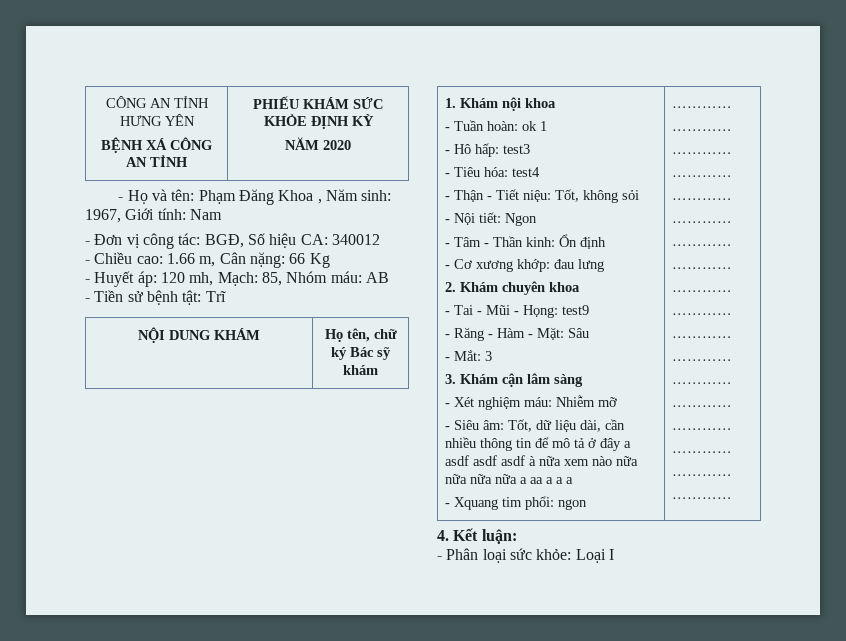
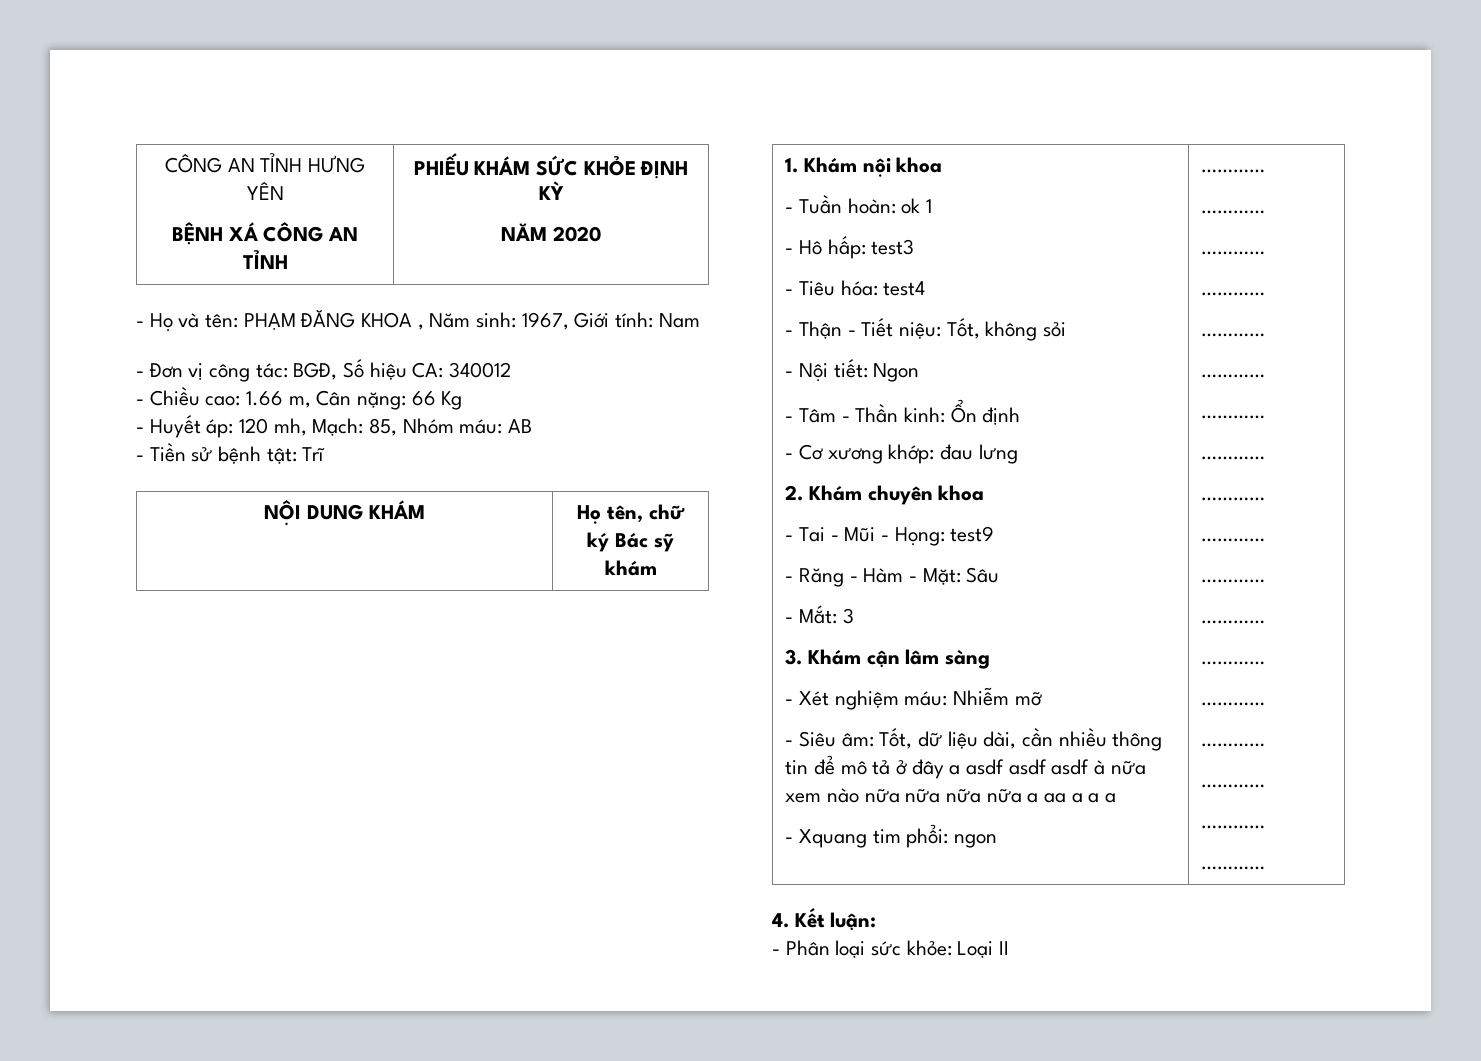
[198,189,314,205] Phạm Đăng Khoa -> [243,309,413,330] PHẠM ĐĂNG KHOA
[608,549,614,560] I -> [999,941,1010,955] II

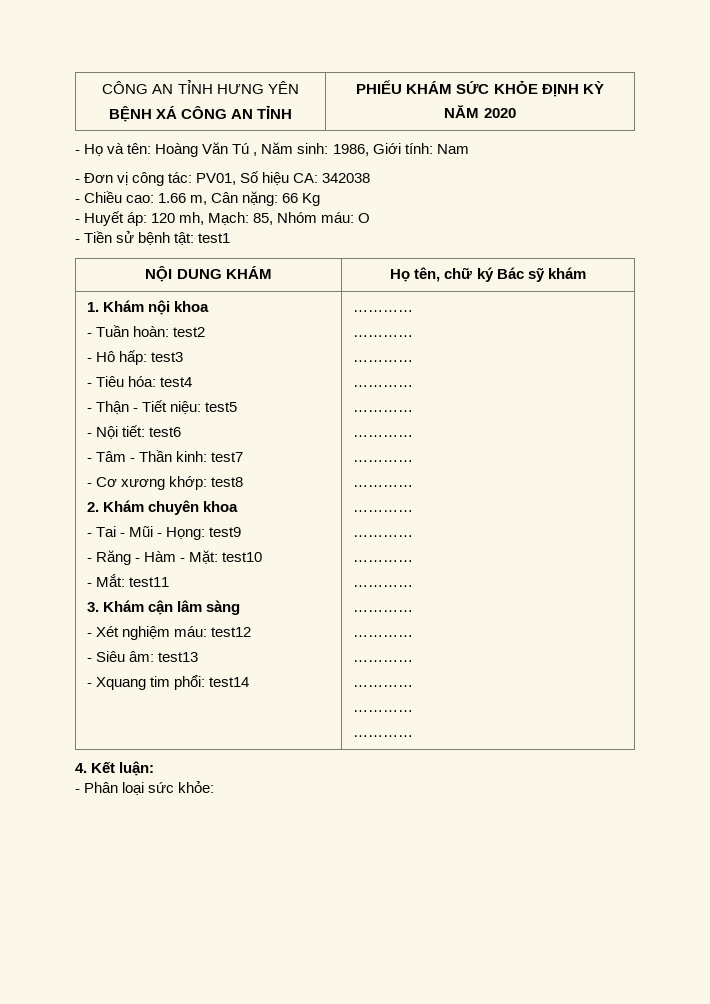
[243,309,413,330] PHẠM ĐĂNG KHOA -> [155,142,250,157] Hoàng Văn Tú
[521,312,569,330] 1967, -> [332,144,369,156] 1986,
[293,362,338,380] BGĐ, -> [196,173,237,185] PV01,
[449,362,512,378] 340012 -> [322,173,371,183] 342038
[508,419,533,433] AB -> [358,213,371,223] O
[302,447,326,461] Trĩ -> [198,233,231,243] test1
[901,198,932,214] ok 1 -> [172,327,205,337] test2
[946,318,1066,341] Tốt, không sỏi -> [204,402,237,412] test5
[873,363,920,382] Ngon -> [148,427,181,437] test6
[950,399,1021,425] Ổn định -> [210,452,243,462] test7
[939,444,1018,464] đau lưng -> [210,477,243,487] test8
[966,567,1000,583] Sâu -> [221,552,262,562] test10
[842,608,854,624] 3 -> [128,577,169,587] test11
[952,687,1042,706] Nhiễm mỡ -> [210,627,251,637] test12
[879,728,1163,751] [785,755,1146,779] [785,788,1116,803] Tốt, dữ liệu dài, cần nhiều thông tin để mô tả ở đây a asdf asdf asdf à nữa xem nào nữa nữa nữa nữa a aa a a a -> [157,652,198,662] test13
[953,834,997,848] ngon -> [208,677,249,687] test14
[957,941,1010,958] Loại II -> (215, 787) none

